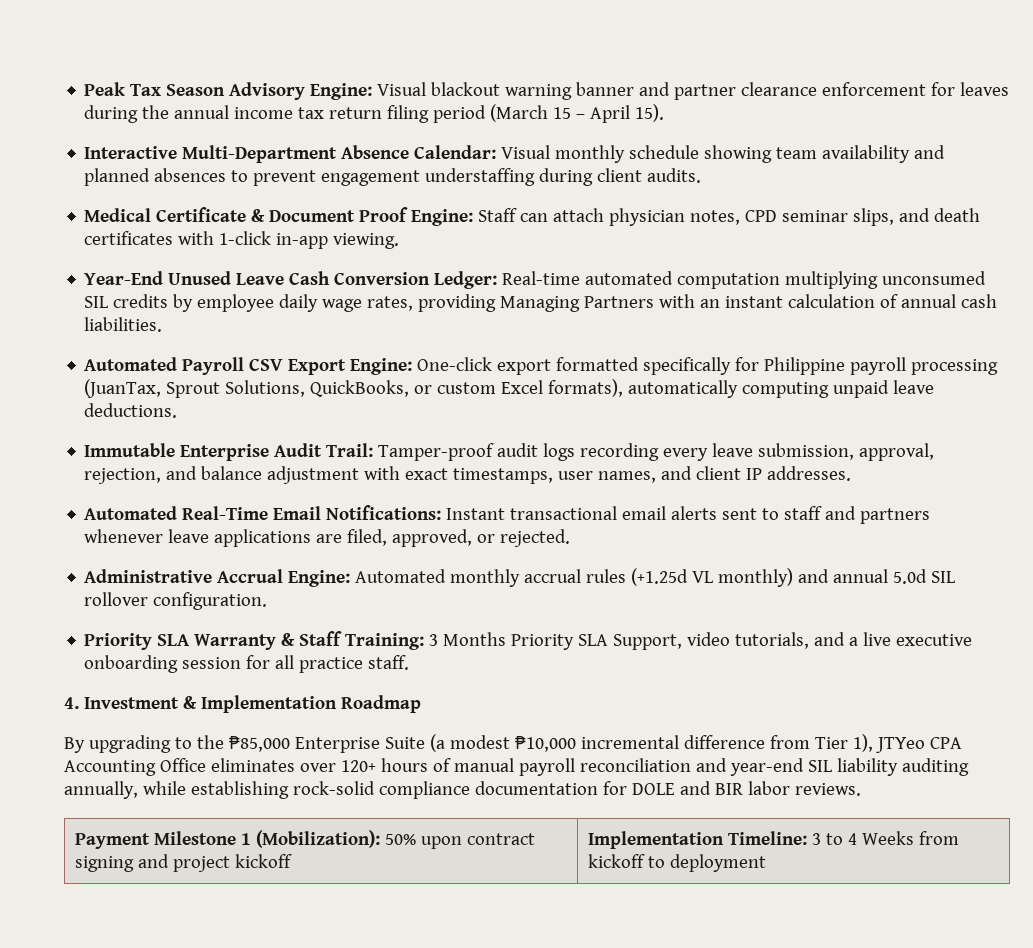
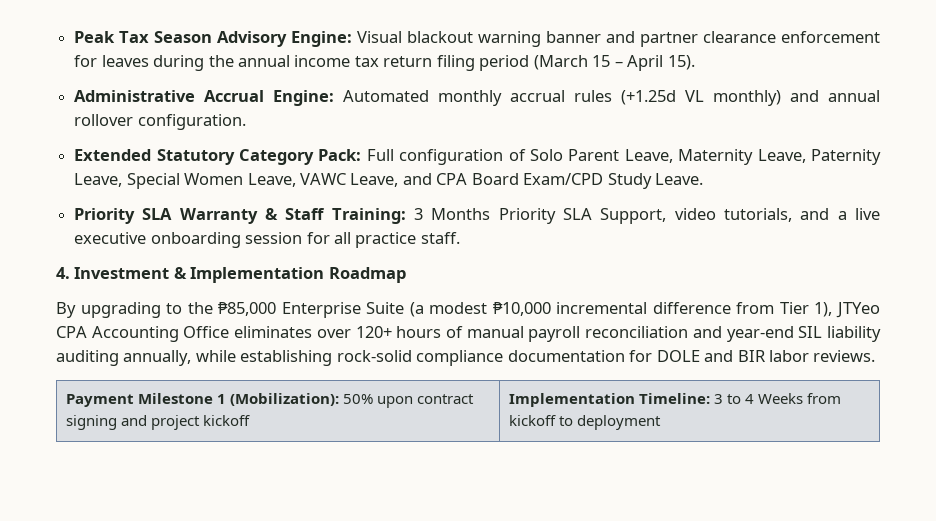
[84,145,946,163] [84,168,702,186] [84,207,981,226] [84,231,400,249] [84,271,987,289] [84,294,998,312] [84,317,163,332] [84,357,999,375] [84,379,935,398] [84,403,178,418] [84,443,935,461] [84,466,852,484] [84,505,931,524] [84,529,571,547] // Interactive Multi-Department Absence Calendar: Visual monthly schedule showing team availability and planned absences to prevent engagement understaffing during client audits. // Medical Certificate & Document Proof Engine: Staff can attach physician notes, CPD seminar slips, and death certificates with 1-click in-app viewing. // Year-End Unused Leave Cash Conversion Ledger: Real-time automated computation multiplying unconsumed SIL credits by employee daily wage rates, providing Managing Partners with an instant calculation of annual cash liabilities. // Automated Payroll CSV Export Engine: One-click export formatted specifically for Philippine payroll processing (JuanTax, Sprout Solutions, QuickBooks, or custom Excel formats), automatically computing unpaid leave deductions. // Immutable Enterprise Audit Trail: Tamper-proof audit logs recording every leave submission, approval, rejection, and balance adjustment with exact timestamps, user names, and client IP addresses. // Automated Real-Time Email Notifications: Instant transactional email alerts sent to staff and partners whenever leave applications are filed, approved, or rejected. -> (695, 62) none
[893,569,956,584] 5.0d SIL -> (881, 96) none
(268, 601) none -> [74,149,881,165] [74,173,704,189] // Extended Statutory Category Pack: Full configuration of Solo Parent Leave, Maternity Leave, Paternity Leave, Special Women Leave, VAWC Leave, and CPA Board Exam/CPD Study Leave.

